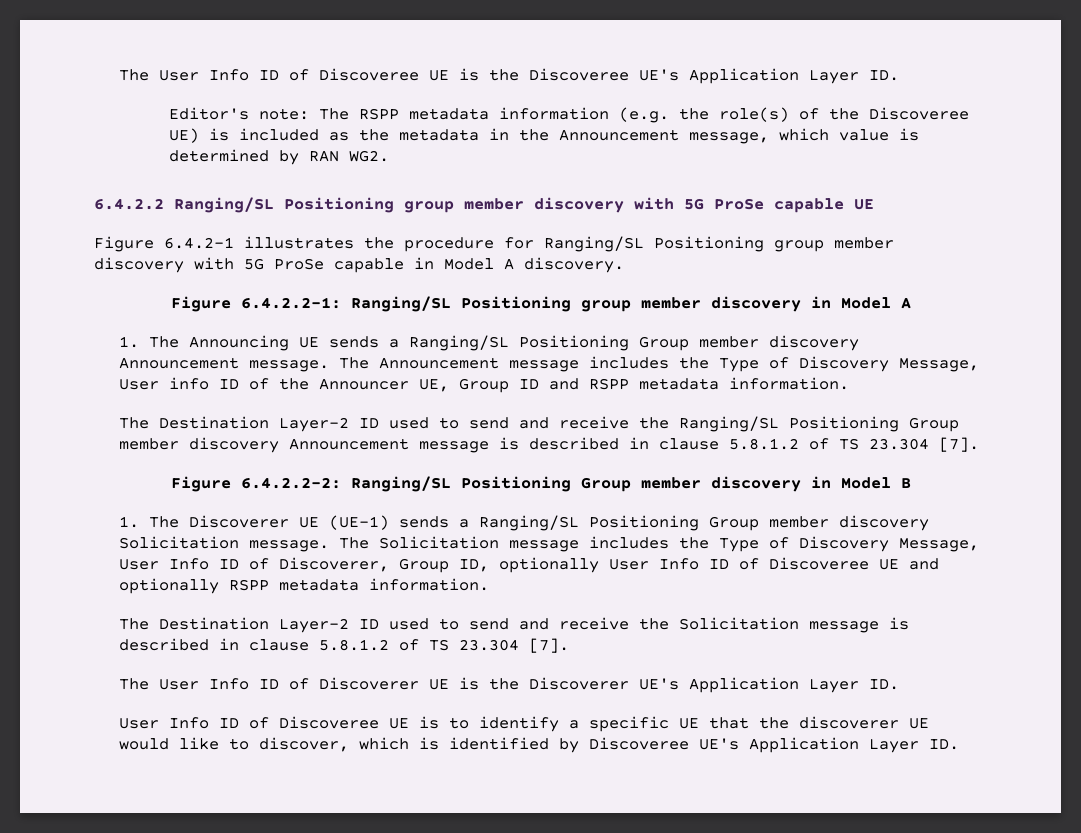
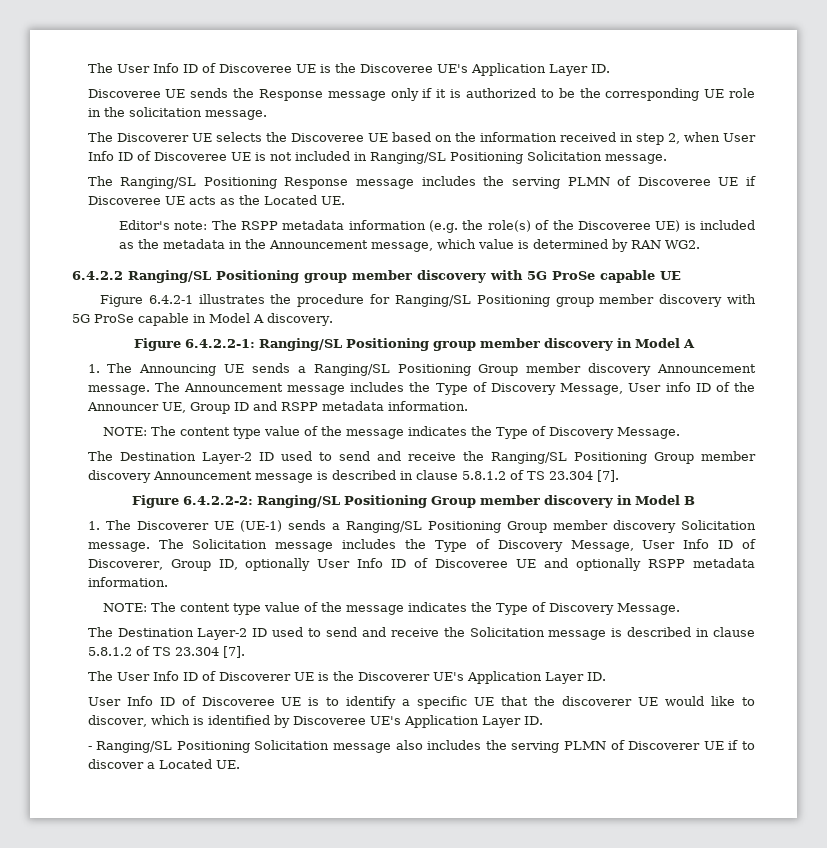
(900, 75) none -> [87,88,755,101] [87,107,267,120] [87,132,757,145] [87,151,667,164] [87,176,757,189] [87,195,345,205] // Discoveree UE sends the Response message only if it is authorized to be the corresponding UE role in the solicitation message. // The Discoverer UE selects the Discoveree UE based on the information received in step 2, when User Info ID of Discoveree UE is not included in Ranging/SL Positioning Solicitation message. // The Ranging/SL Positioning Response message includes the serving PLMN of Discoveree UE if Discoveree UE acts as the Located UE.
(850, 383) none -> [103,426,681,439] // NOTE: The content type value of the message indicates the Type of Discovery Message.
(490, 584) none -> [103,602,681,615] // NOTE: The content type value of the message indicates the Type of Discovery Message.
(960, 744) none -> [87,740,755,753] [87,759,240,769] // - Ranging/SL Positioning Solicitation message also includes the serving PLMN of Discoverer UE if to discover a Located UE.

